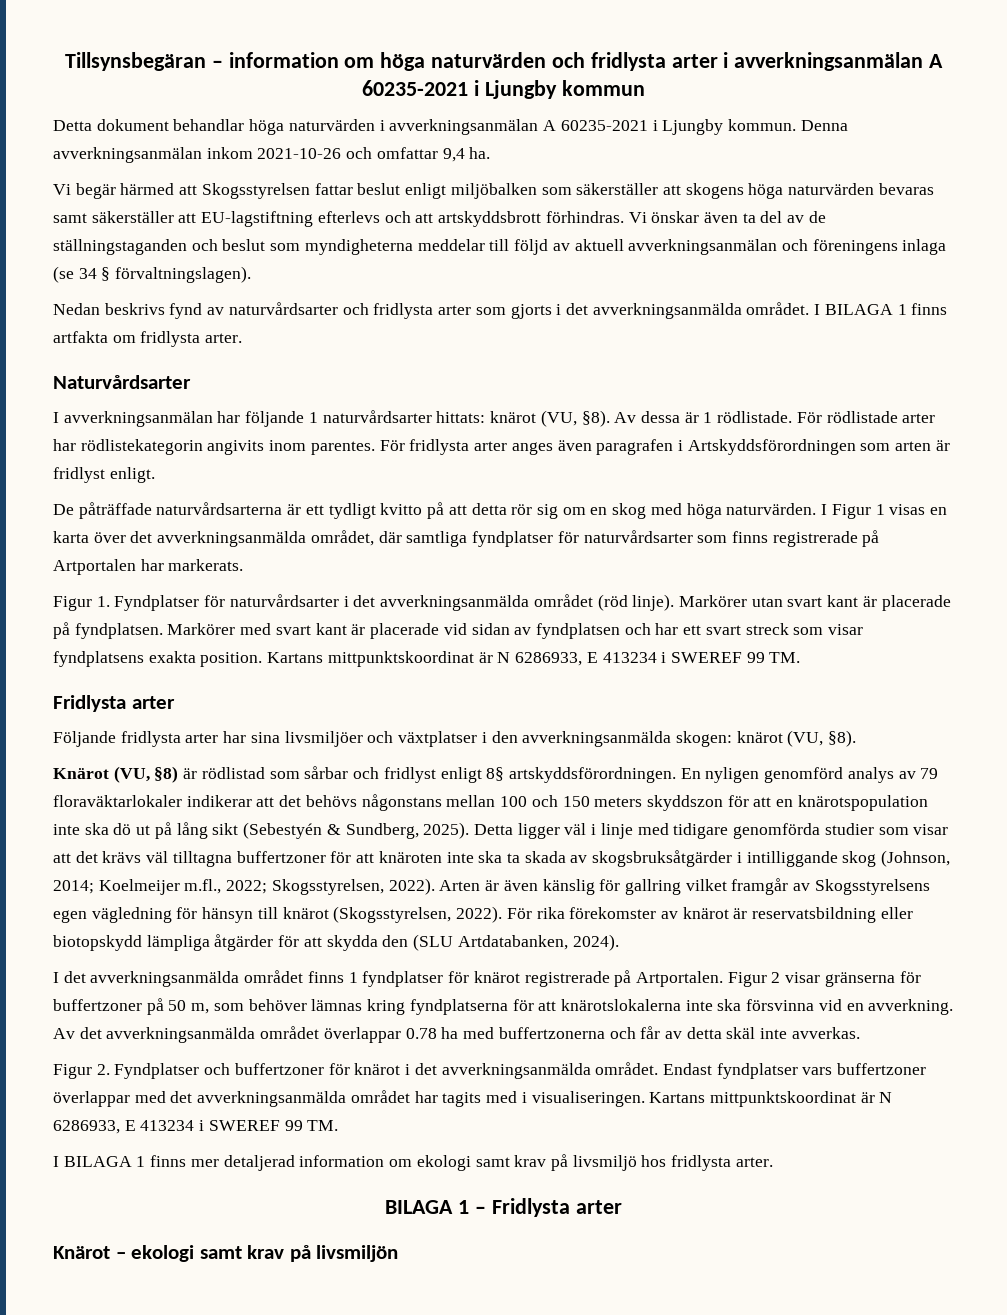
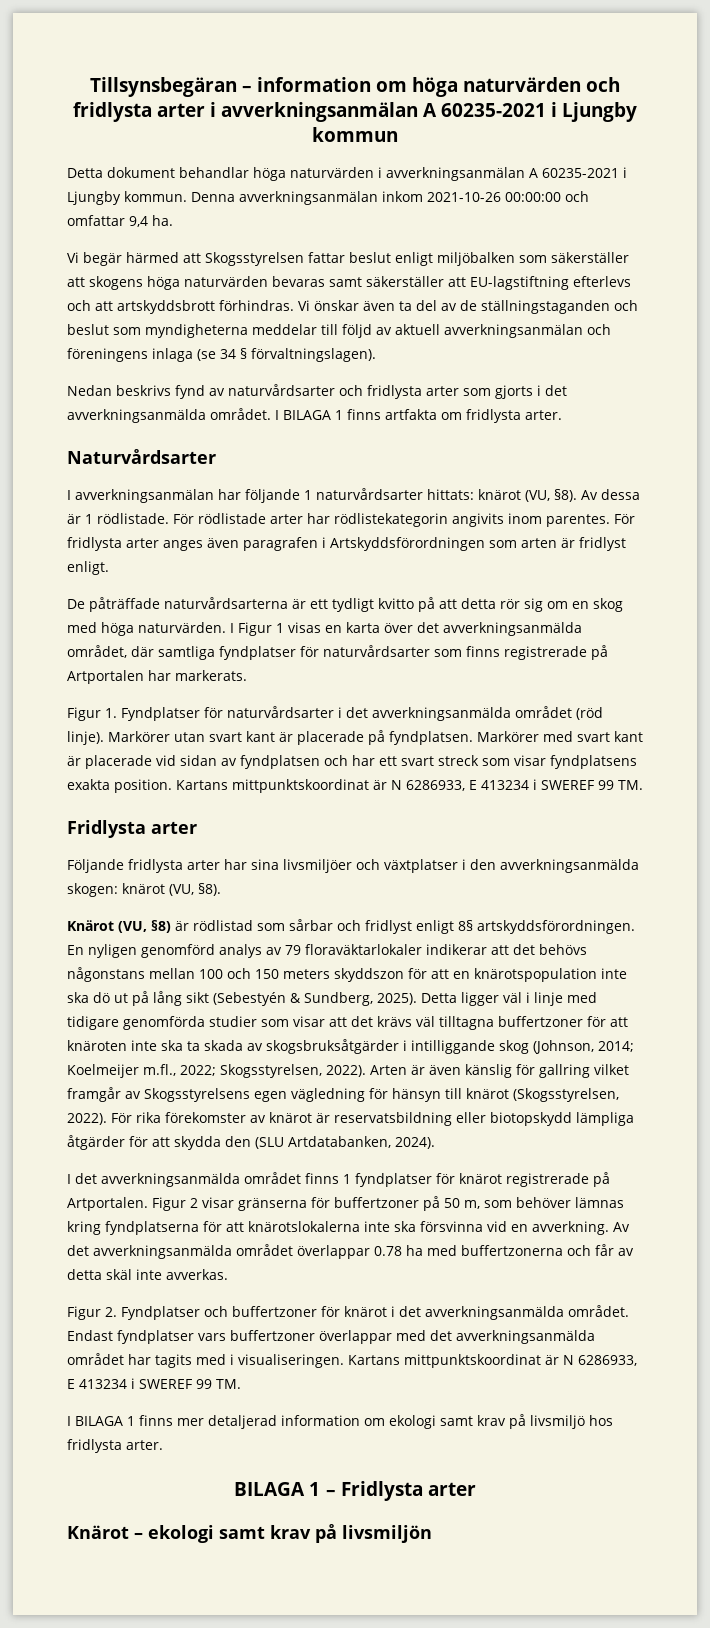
(342, 153) none -> [505,192,561,202] 00:00:00

